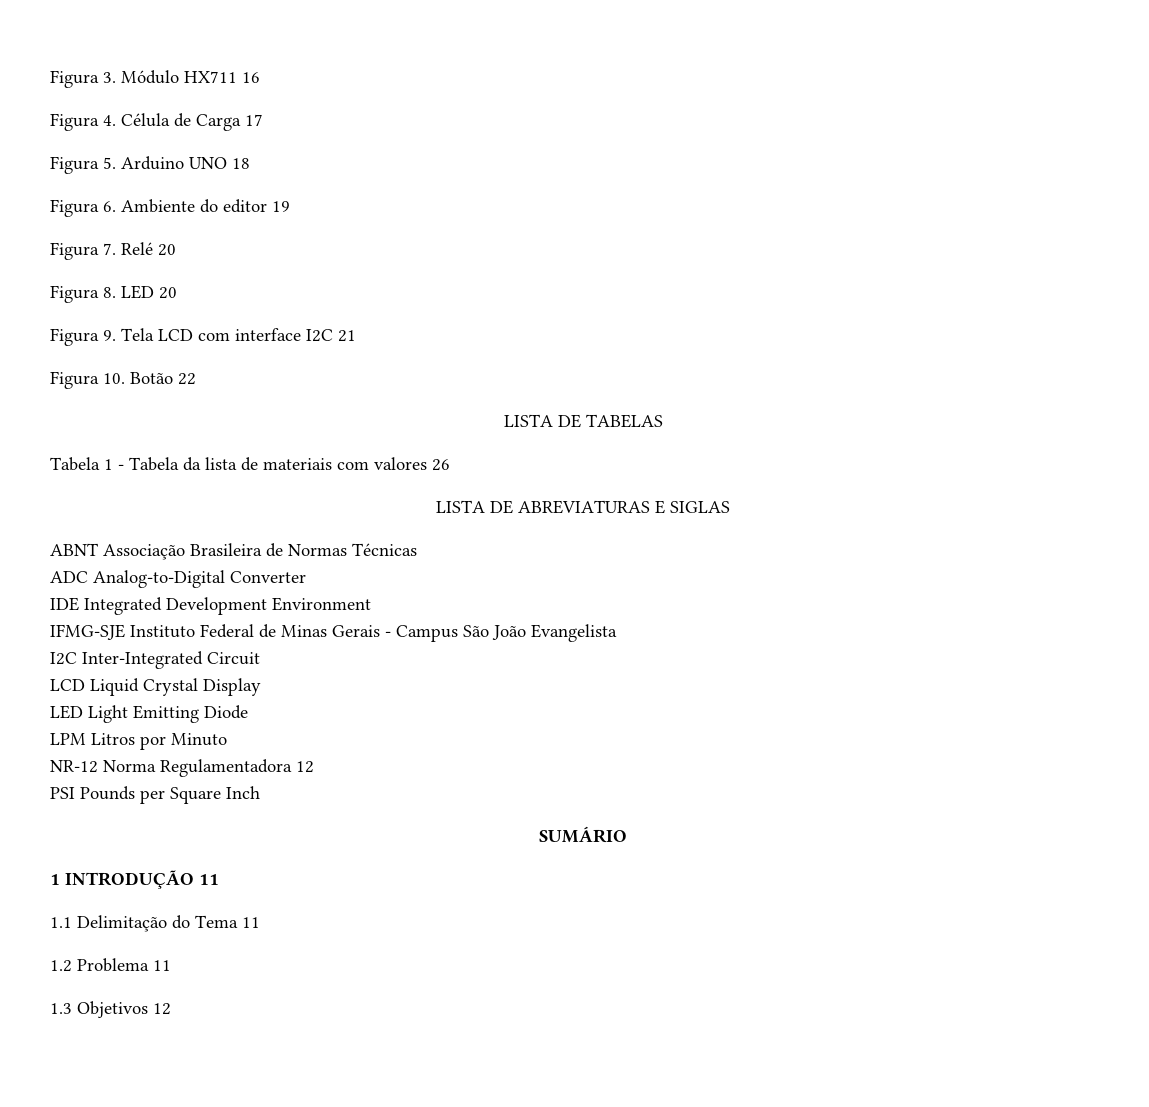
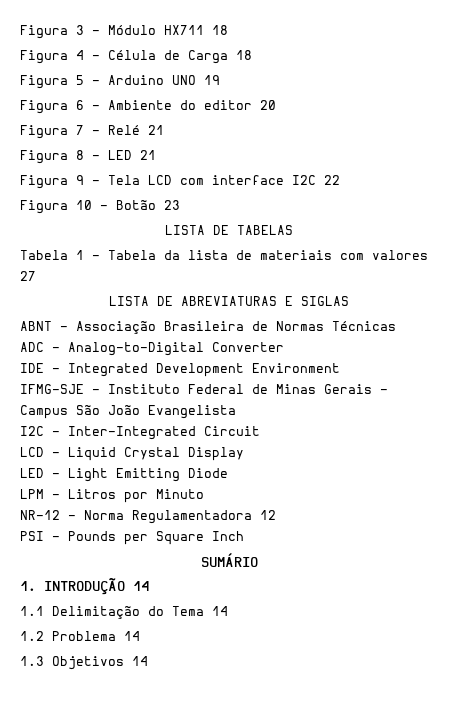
[50,70,116,88] Figura 3. -> [20,25,100,39] Figura 3 -
[242,72,260,83] [50,113,116,131] 16 // Figura 4. -> [212,25,228,35] [20,50,100,64] 18 // Figura 4 -
[245,114,263,126] [50,156,250,174] [50,199,290,217] [50,242,176,260] [50,285,177,303] [50,328,116,346] 17 // Figura 5. Arduino UNO 18 // Figura 6. Ambiente do editor 19 // Figura 7. Relé 20 // Figura 8. LED 20 // Figura 9. -> [236,50,252,60] [20,75,220,89] [20,100,276,114] [20,125,164,139] [20,150,156,164] [20,175,100,189] 18 // Figura 5 - Arduino UNO 19 // Figura 6 - Ambiente do editor 20 // Figura 7 - Relé 21 // Figura 8 - LED 21 // Figura 9 -
[338,330,356,342] [50,371,196,389] 21 // Figura 10. Botão 22 -> [324,175,340,185] [20,200,180,214] 22 // Figura 10 - Botão 23
[432,459,450,471] 26 -> [20,271,36,281] 27
(98, 549) none -> [60,326,68,331] -
(88, 577) none -> [52,347,60,352] -
(79, 604) none -> [52,368,60,373] -
(125, 632) none -> [92,389,100,394] -
(77, 658) none -> [52,431,60,436] -
(85, 685) none -> [52,452,60,457] -
(83, 712) none -> [52,473,60,478] -
(86, 739) none -> [52,494,60,499] -
(98, 766) none -> [68,515,76,520] -
(75, 793) none -> [52,536,60,541] -
[50,870,219,889] 1 INTRODUÇÃO 11 -> [20,578,149,595] 1. INTRODUÇÃO 14
[242,917,260,928] 11 -> [212,606,228,616] 14
[153,960,171,971] 11 -> [124,631,140,641] 14
[153,1003,171,1015] 12 -> [132,656,148,666] 14

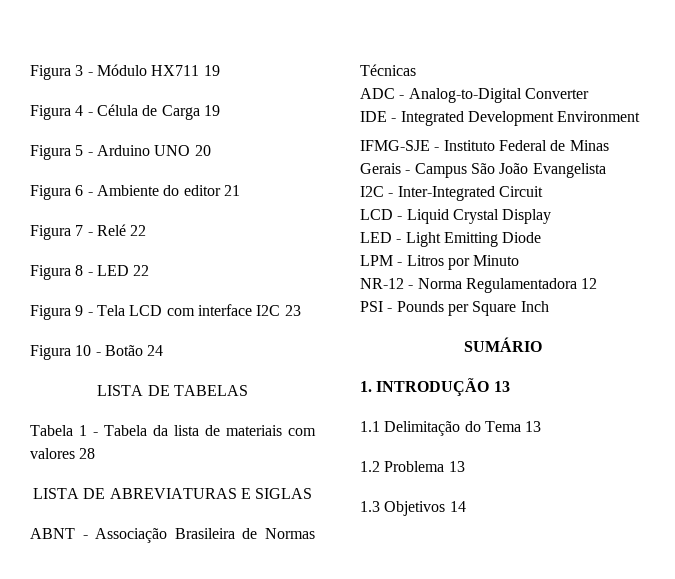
[212,25,228,35] 18 -> [203,65,220,76] 19
[236,50,252,60] 18 -> [203,105,220,116] 19
[204,75,220,85] 19 -> [194,145,211,156] 20
[260,100,276,110] 20 -> [223,185,240,196] 21
[148,125,164,135] 21 -> [130,225,147,236] 22
[140,150,156,160] 21 -> [133,265,150,276] 22
[324,175,340,185] 22 -> [284,305,301,316] 23
[164,200,180,210] 23 -> [147,345,164,356] 24
[20,271,36,281] 27 -> [79,448,96,459] 28
[133,581,149,591] 14 -> [493,381,510,392] 13
[212,606,228,616] 14 -> [525,421,542,432] 13
[124,631,140,641] 14 -> [448,461,465,472] 13

